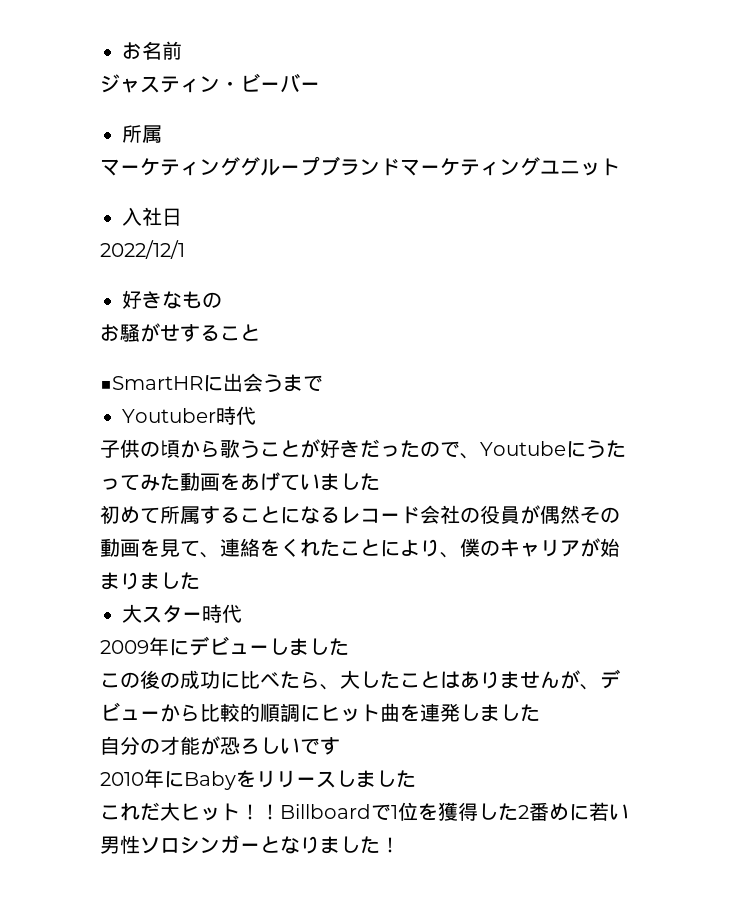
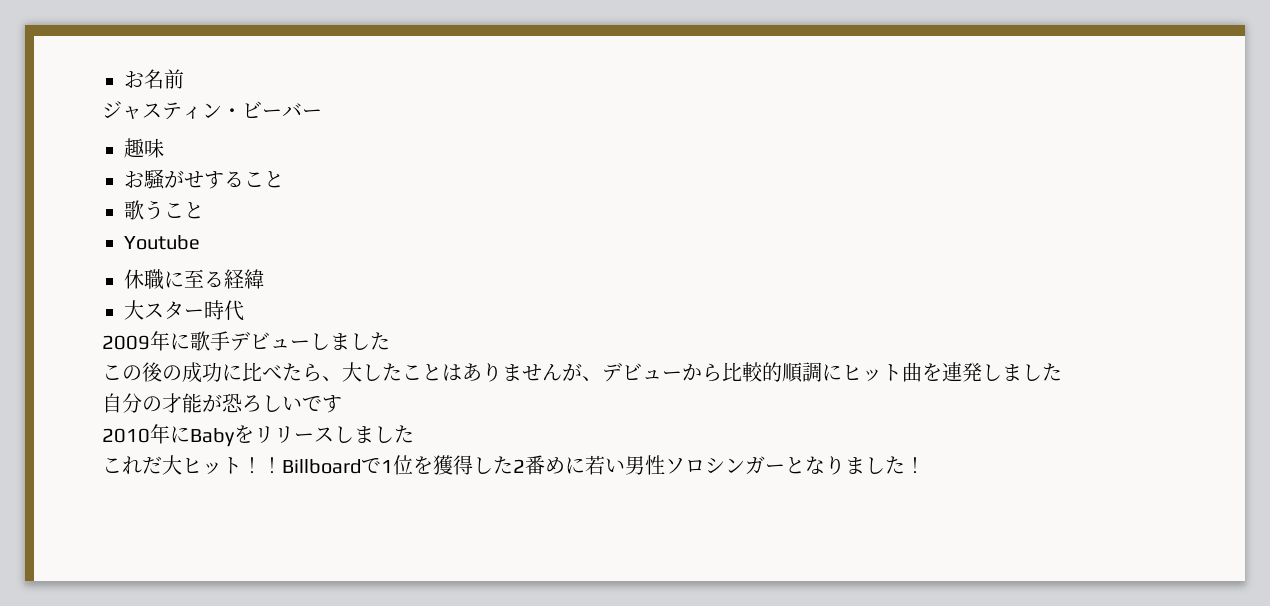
[122,125,162,143] [100,156,620,176] [122,207,182,226] [100,240,185,259] [122,290,222,309] [100,323,260,342] [100,373,323,393] [122,406,256,425] [100,439,626,459] [100,472,380,491] [100,505,620,524] [100,538,620,558] [100,572,200,590] 所属 // マーケティンググループブランドマーケティングユニット // 入社日 // 2022/12/1 // 好きなもの // お騒がせすること // ■SmartHRに出会うまで // Youtuber時代 // 子供の頃から歌うことが好きだったので、Youtubeにうたってみた動画をあげていました // 初めて所属することになるレコード会社の役員が偶然その動画を見て、連絡をくれたことにより、僕のキャリアが始まりました -> [124,138,164,158] [124,169,284,190] [124,200,204,220] [124,235,200,250] [124,269,264,290] 趣味 // お騒がせすること // 歌うこと // Youtube // 休職に至る経緯
(189, 647) none -> [190,331,230,351] 歌手

